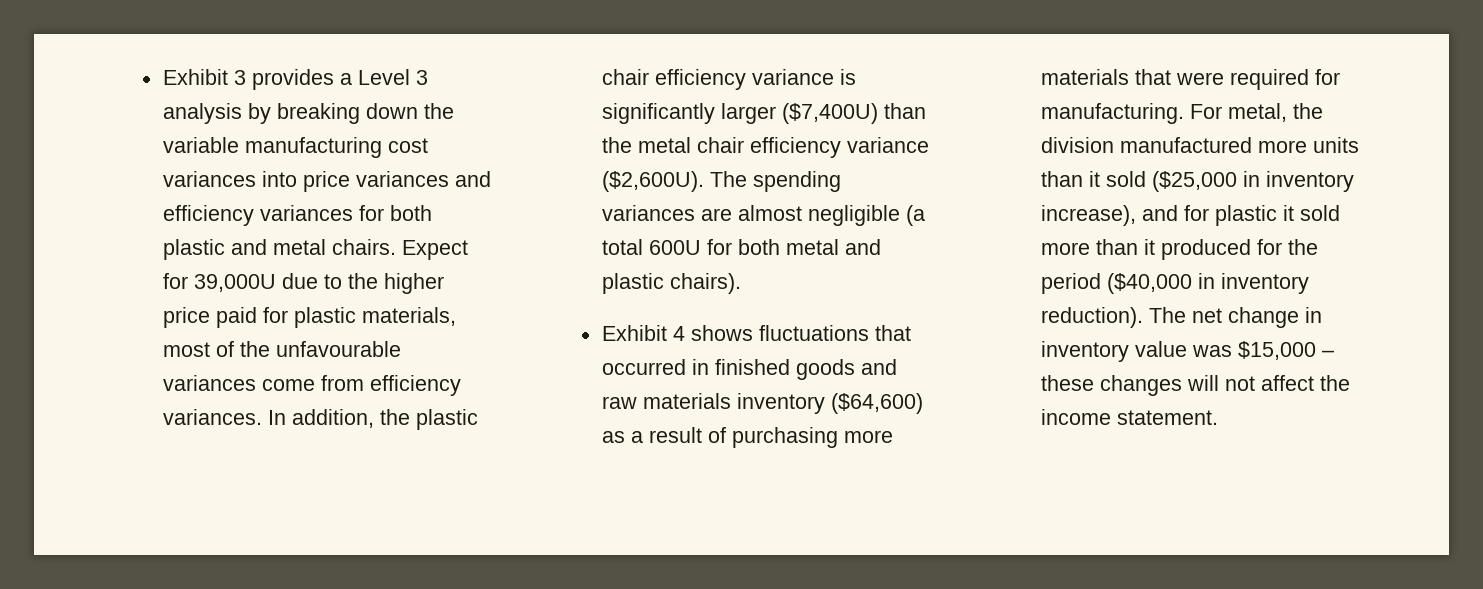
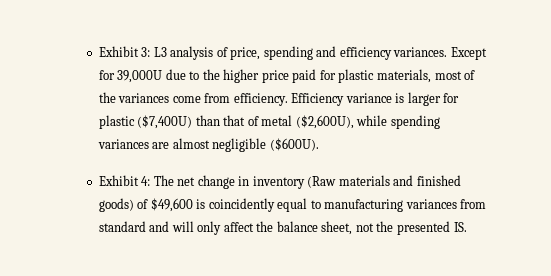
[162,69,428,90] [162,103,454,124] [162,137,428,158] [162,171,491,192] [162,205,432,226] [162,239,468,260] Exhibit 3 provides a Level 3 analysis by breaking down the variable manufacturing cost variances into price variances and efficiency variances for both plastic and metal chairs. Expect -> [98,46,487,60] Exhibit 3: L3 analysis of price, spending and efficiency variances. Except
[275,341,401,357] unfavourable -> (116, 97) none
[369,375,461,396] [162,409,478,430] [601,69,856,90] [601,103,926,124] [601,137,929,158] [601,171,747,192] efficiency variances. In addition, the plastic chair efficiency variance is significantly larger ($7,400U) than the metal chair efficiency variance ($2,600U). The -> [233,92,460,106] [98,115,388,129] efficiency. Efficiency variance is larger for plastic ($7,400U) than that of metal ($2,600U), while
[905,205,925,226] [601,239,881,255] [601,273,741,294] [601,325,911,341] [601,359,897,380] [601,393,923,414] [601,427,893,448] [1040,69,1340,90] [1040,103,1323,124] [1040,137,1359,153] [1040,171,1354,192] [1040,205,1340,226] [1040,239,1318,260] [1040,273,1309,294] [1040,307,1143,328] (a total 600U for both metal and plastic chairs). // Exhibit 4 shows fluctuations that occurred in finished goods and raw materials inventory ($64,600) as a result of purchasing more materials that were required for manufacturing. For metal, the division manufactured more units than it sold ($25,000 in inventory increase), and for plastic it sold more than it produced for the period ($40,000 in inventory reduction). -> [269,138,319,151] [98,175,151,186] ($600U). // Exhibit 4:
[1134,341,1334,360] [1040,375,1350,396] [1040,409,1218,425] value was $15,000 – these changes will not affect the income statement. -> [307,175,461,188] [98,198,487,212] [98,221,467,235] (Raw materials and finished goods) of $49,600 is coincidently equal to manufacturing variances from standard and will only affect the balance sheet, not the presented IS.

